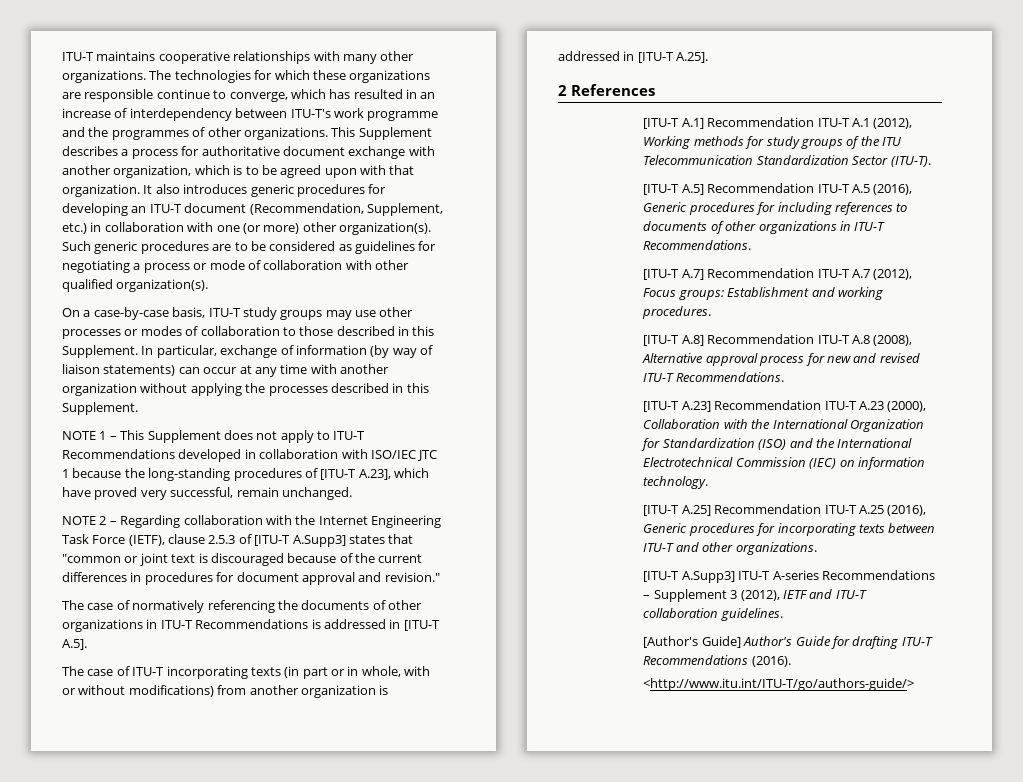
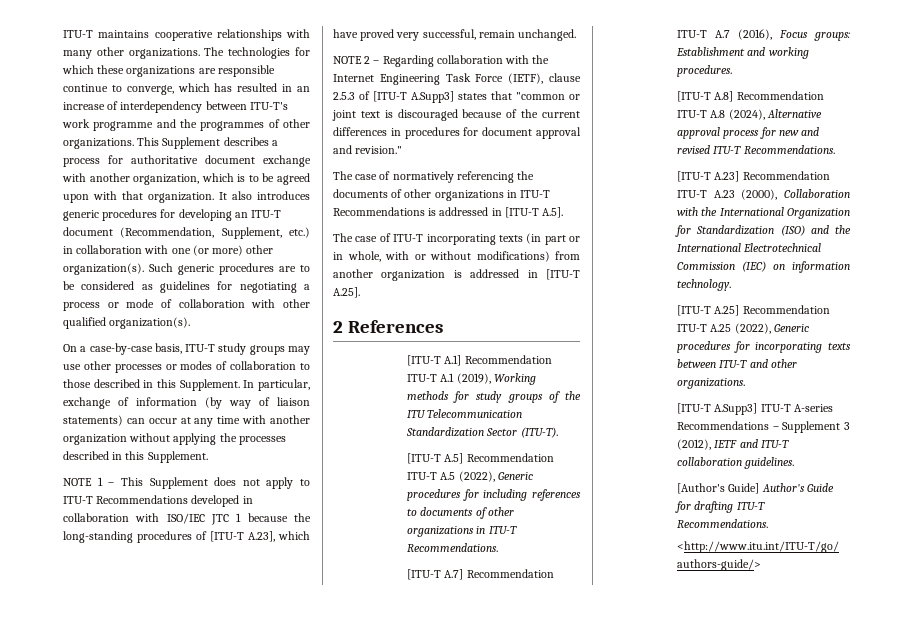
[873,118,913,129] (2012), -> [456,373,491,384] (2019),
[873,184,913,195] (2016), -> [458,471,495,482] (2022),
[873,269,913,280] (2012), -> [738,29,773,40] (2016),
[873,335,913,346] (2008), -> [728,109,765,120] (2024),
[887,505,927,516] (2016), -> [734,323,771,334] (2022),
[643,655,791,667] Recommendations (2016). -> [677,519,769,528] Recommendations.

